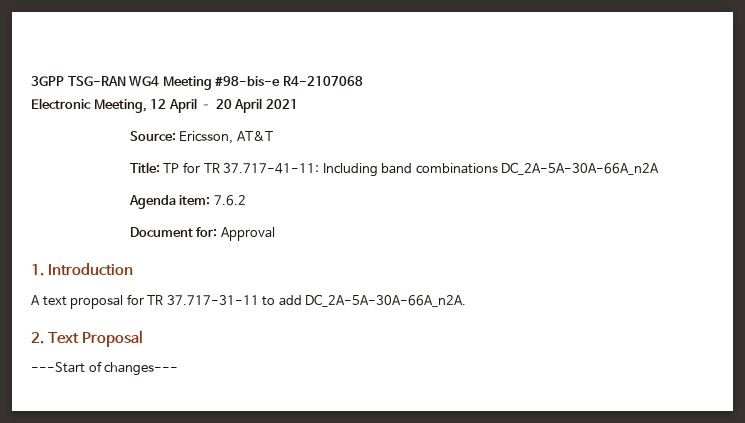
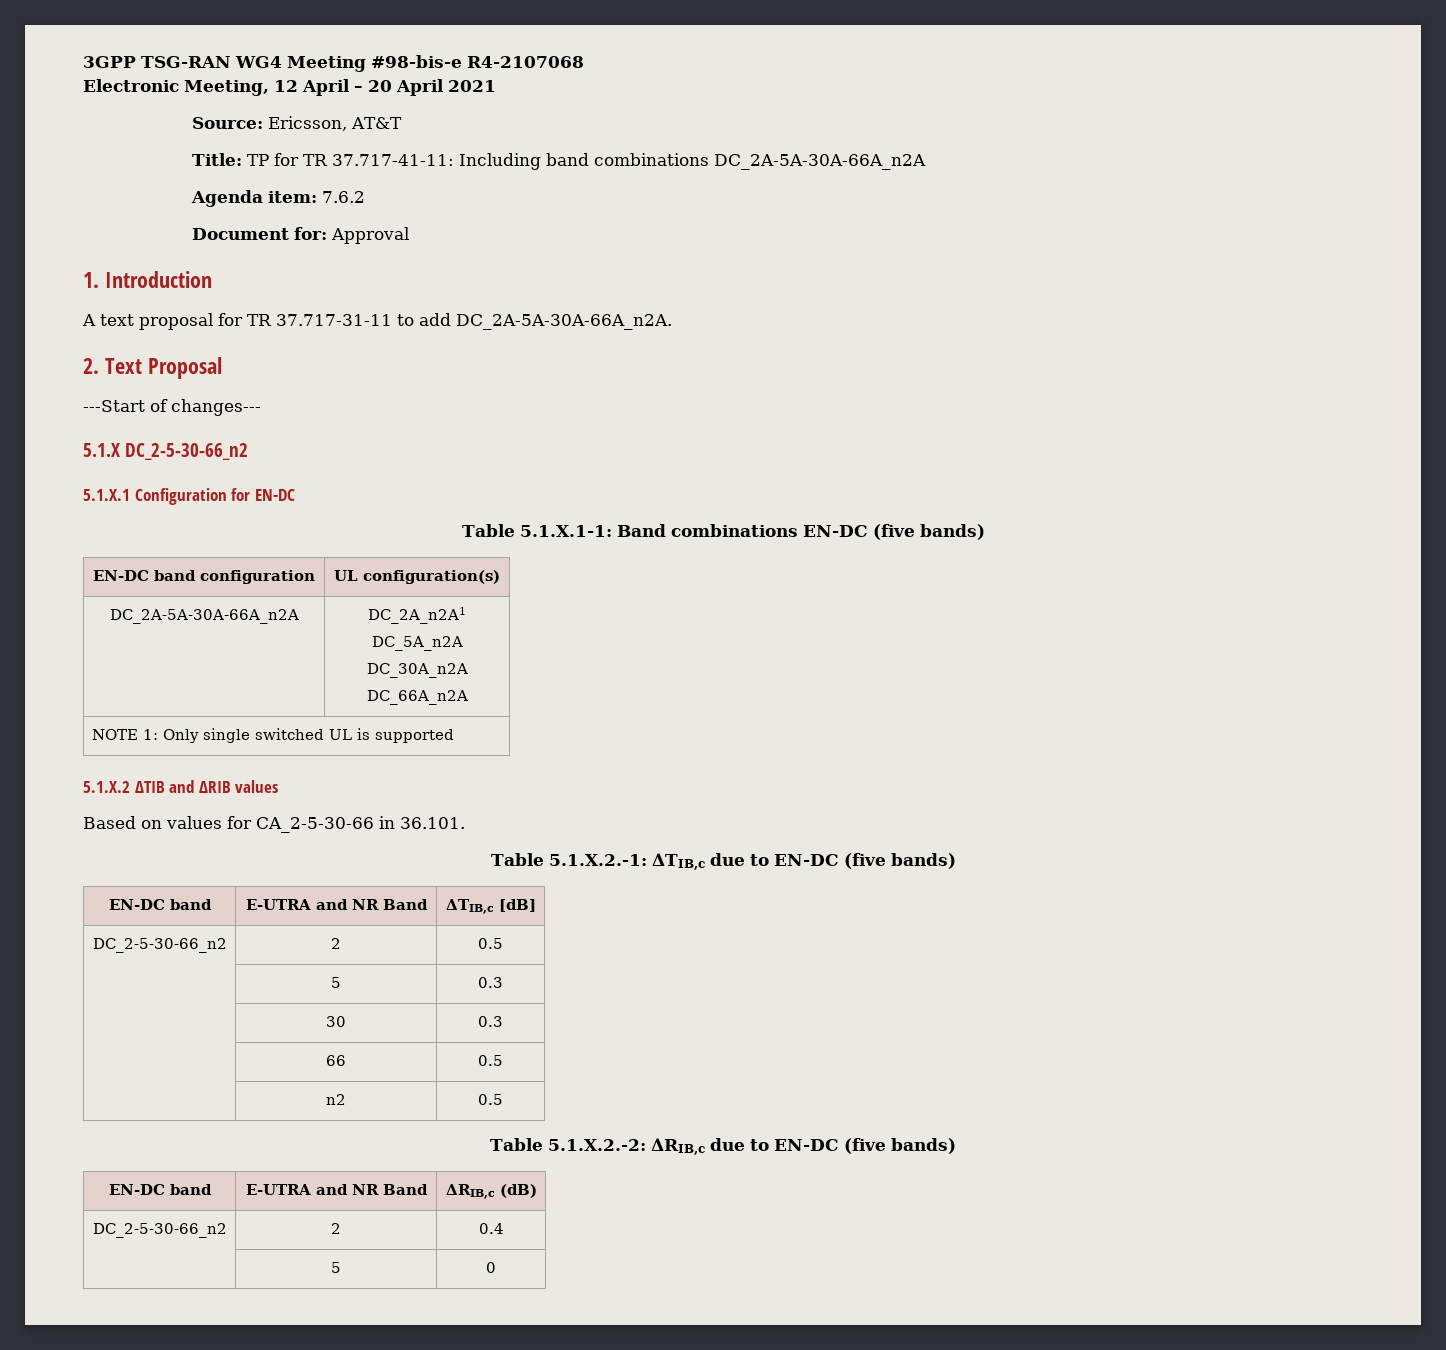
(179, 369) none -> [83,443,248,460] [83,488,295,505] [461,524,985,540] [93,570,315,584] [334,570,500,584] [109,609,299,624] [368,607,466,624] [371,636,463,651] [366,663,468,678] [366,690,468,705] [91,728,454,743] [83,780,279,793] [83,816,465,833] [490,853,956,870] [108,899,212,910] [245,899,428,910] [445,899,536,914] [92,938,227,953] [331,938,341,949] [478,938,503,949] [331,977,341,988] [478,977,503,988] [326,1016,346,1027] [478,1016,503,1027] [326,1055,346,1066] [478,1055,503,1066] [326,1094,346,1105] [478,1094,503,1105] [490,1138,956,1155] [108,1184,212,1195] [245,1184,428,1195] [445,1184,537,1199] [92,1223,227,1238] [331,1223,341,1234] [478,1223,504,1234] [331,1262,341,1273] [486,1262,496,1273] // 5.1.X DC_2-5-30-66_n2 // 5.1.X.1 Configuration for EN-DC // Table 5.1.X.1-1: Band combinations EN-DC (five bands) // EN-DC band configuration | UL configuration(s) // DC_2A-5A-30A-66A_n2A | DC_2A_n2A1 // DC_5A_n2A // DC_30A_n2A // DC_66A_n2A // NOTE 1: Only single switched UL is supported // 5.1.X.2 ∆TIB and ∆RIB values // Based on values for CA_2-5-30-66 in 36.101. // Table 5.1.X.2.-1: ΔTIB,c due to EN-DC (five bands) // EN-DC band | E-UTRA and NR Band | ΔTIB,c [dB] // DC_2-5-30-66_n2 | 2 | 0.5 // | 5 | 0.3 // | 30 | 0.3 // | 66 | 0.5 // | n2 | 0.5 // Table 5.1.X.2.-2: ΔRIB,c due to EN-DC (five bands) // EN-DC band | E-UTRA and NR Band | ΔRIB,c (dB) // DC_2-5-30-66_n2 | 2 | 0.4 // | 5 | 0

